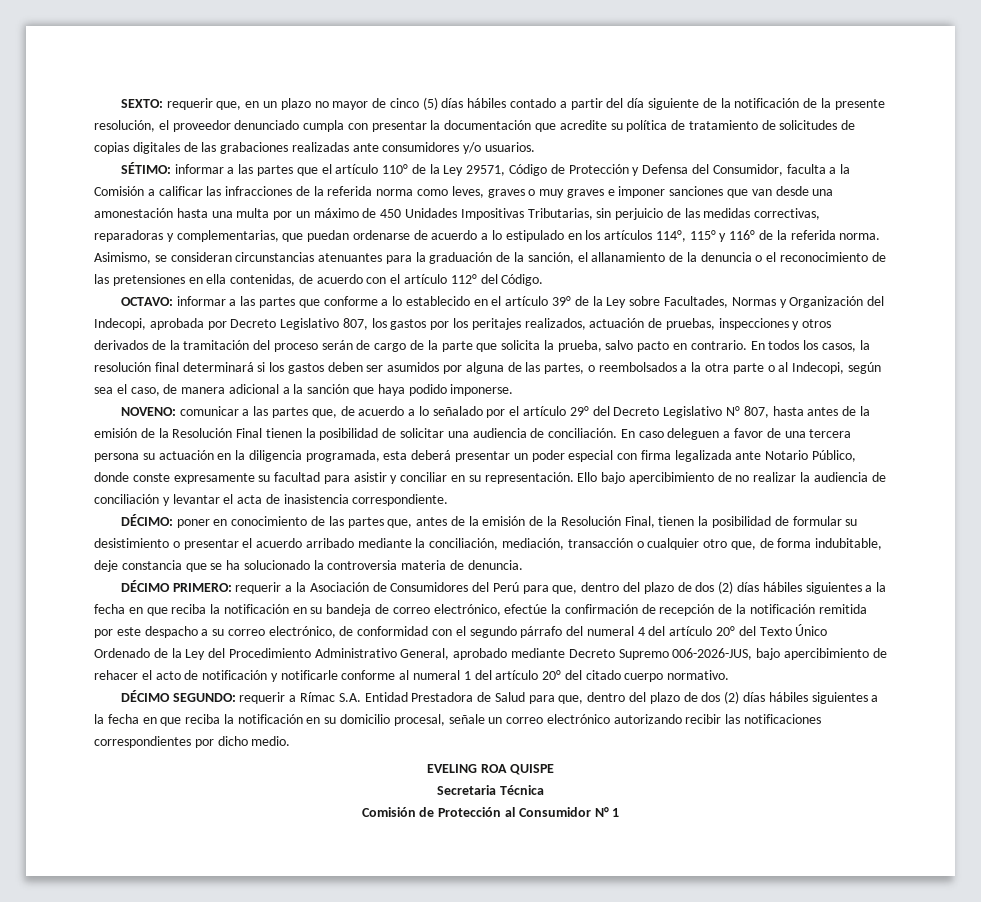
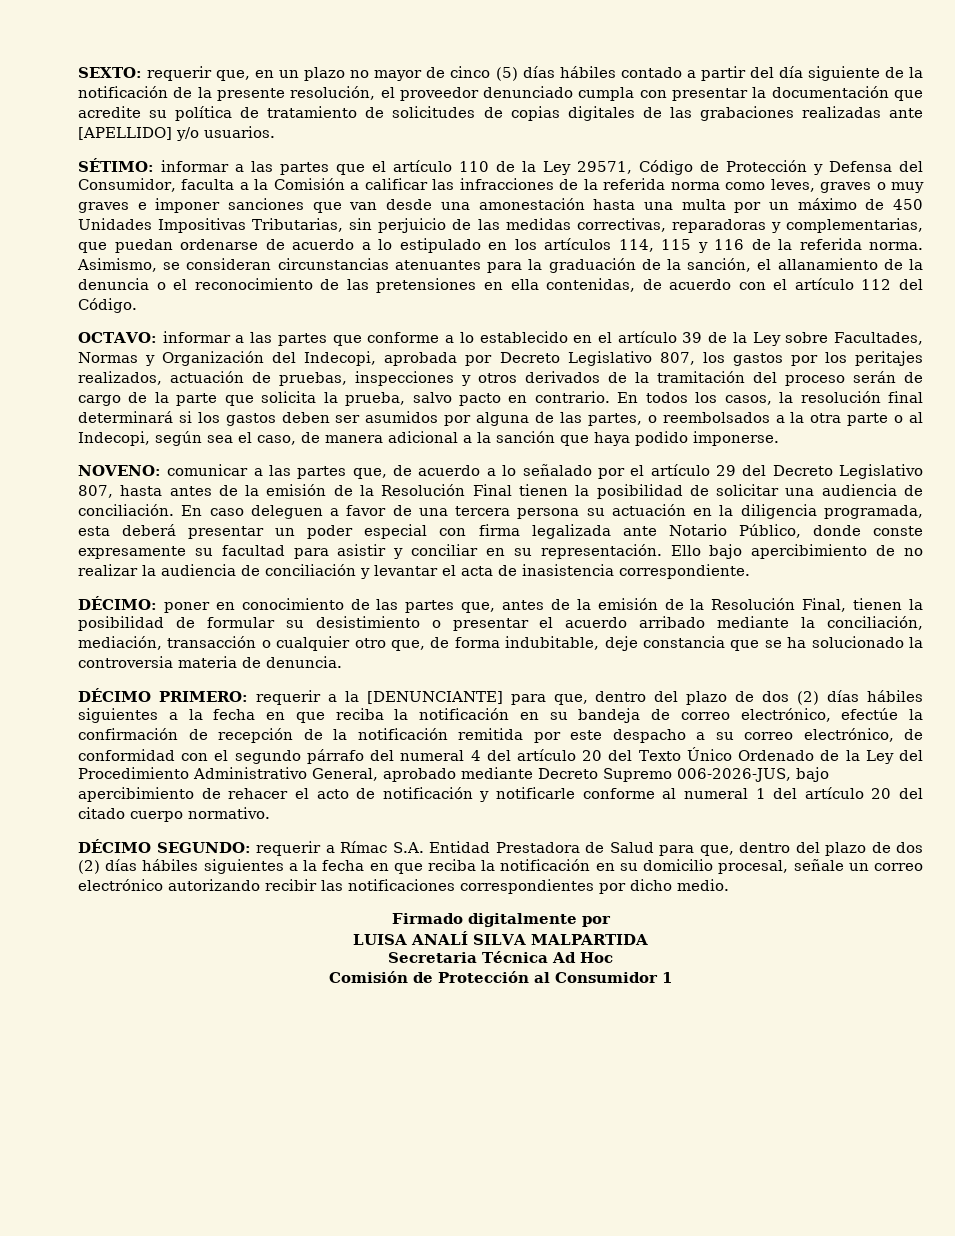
[382,142,460,152] consumidores -> [78,127,172,140] [APELLIDO]
[382,164,409,174] 110° -> [459,161,489,172] 110
[655,230,756,242] 114°, 115° y 116° -> [618,239,744,253] 114, 115 y 116
[450,274,477,284] 112° -> [861,279,892,290] 112
[552,296,572,306] 39° -> [682,332,703,343] 39
[569,406,589,416] 29° -> [715,465,736,476] 29
[725,406,740,416] N° -> (924, 471) none
[309,582,519,592] Asociación de Consumidores del Perú -> [366,691,503,704] [DENUNCIANTE]
[716,626,736,636] 20° -> [582,750,603,761] 20
[542,670,562,680] 20° -> [871,788,892,799] 20
[427,764,554,775] EVELING ROA QUISPE -> [391,913,611,927] [352,931,649,945] Firmado digitalmente por // LUISA ANALÍ SILVA MALPARTIDA
(544, 790) none -> [551,952,613,963] Ad Hoc
[594,807,609,817] N° -> (658, 977) none

